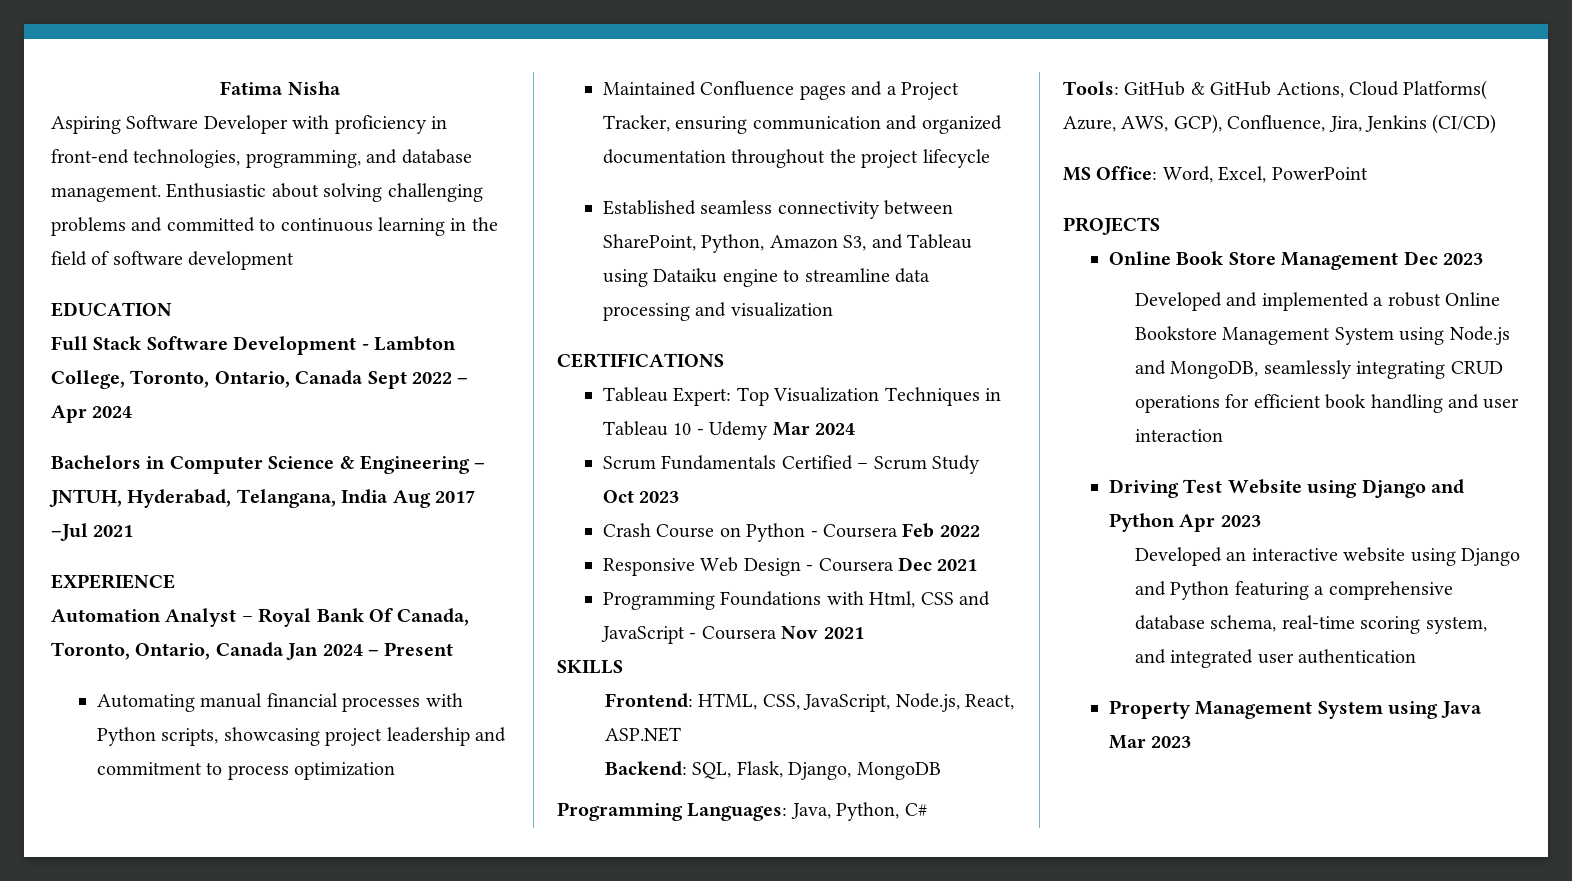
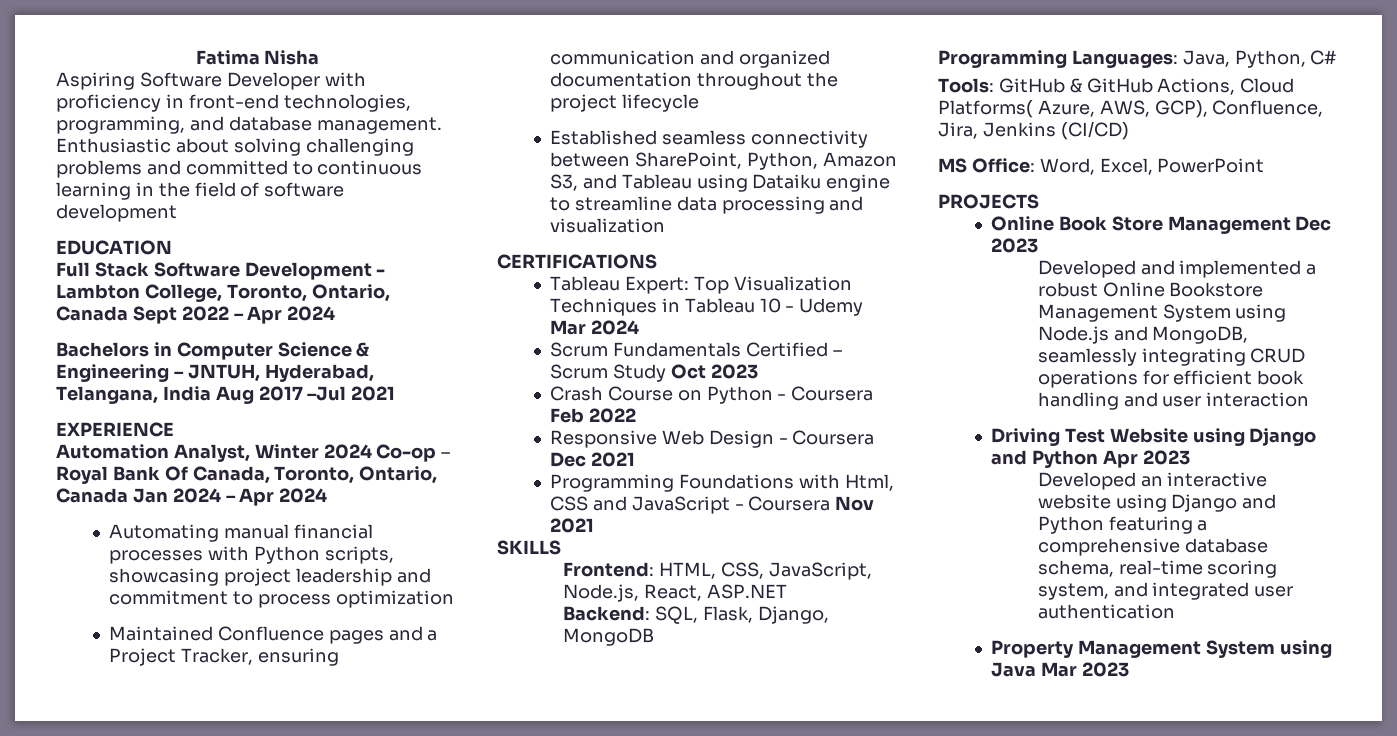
[165,608,237,627] Analyst -> [173,444,437,462] Analyst, Winter 2024 Co-op
[384,642,454,656] Present -> [239,488,328,506] Apr 2024

